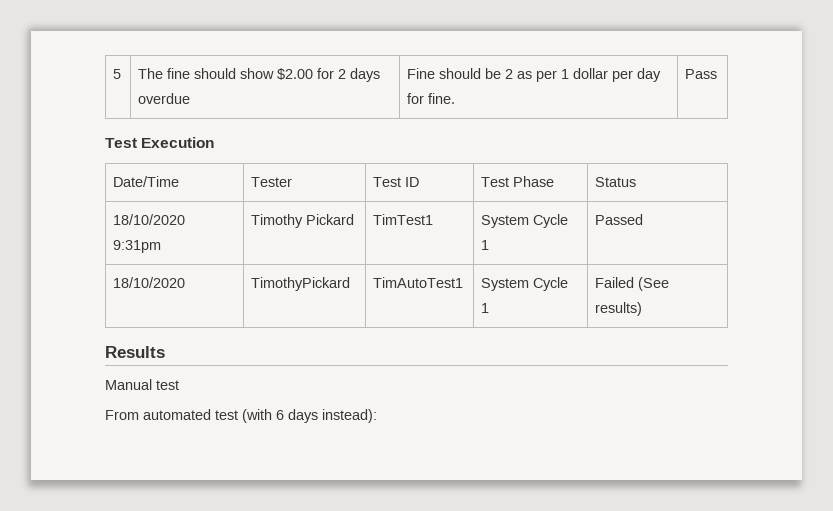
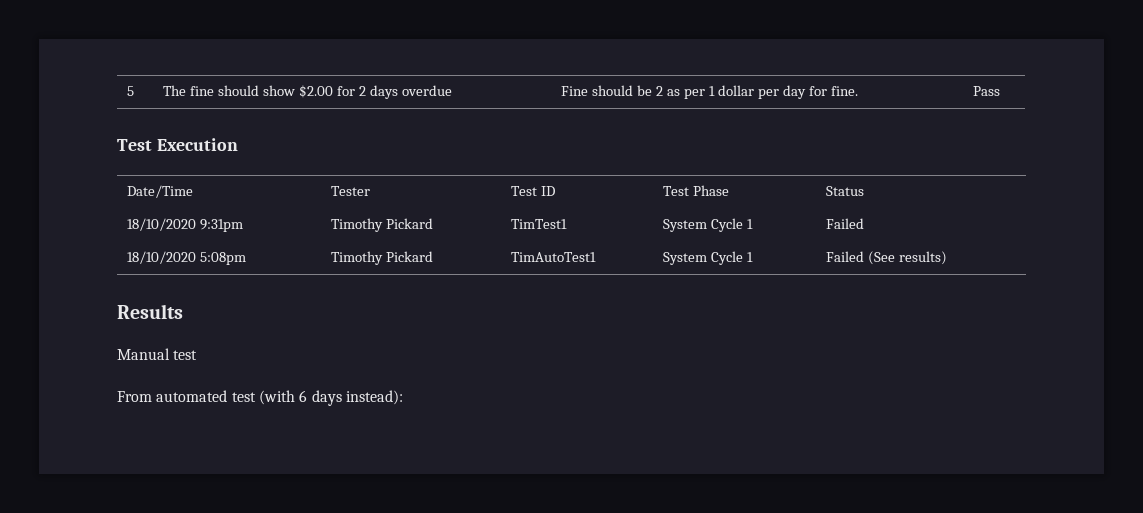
[595,214,644,225] [113,277,186,288] [251,277,351,291] Passed // 18/10/2020 | TimothyPickard -> [826,218,865,229] [127,251,247,265] [331,251,434,265] Failed // 18/10/2020 5:08pm | Timothy Pickard

